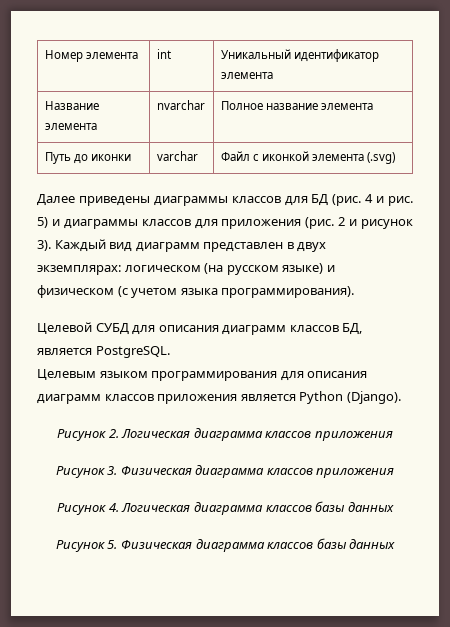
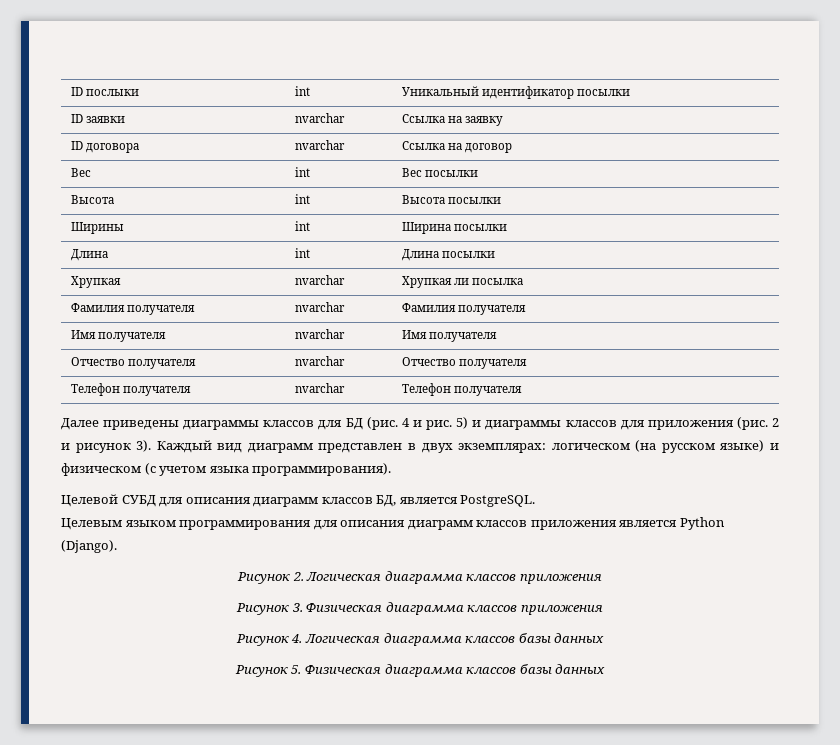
[44,50,138,62] Номер элемента -> [70,87,140,96] ID послыки
[220,72,273,79] [44,101,99,110] [44,123,97,130] [156,100,205,110] [220,101,373,110] [44,152,131,164] [156,151,198,161] [220,151,396,164] элемента // Название элемента | nvarchar | Полное название элемента // Путь до иконки | varchar | Файл с иконкой элемента (.svg) -> [577,89,631,96] [70,114,126,123] [294,113,345,123] [401,114,504,126] [70,141,140,153] [294,140,345,150] [401,141,513,153] [70,168,91,177] [294,167,310,177] [401,168,479,177] [70,195,114,204] [294,194,310,204] [401,195,502,204] [70,222,124,234] [294,221,310,231] [401,222,508,234] [70,249,108,261] [294,248,310,258] [401,249,496,261] [70,276,121,288] [294,275,345,285] [401,276,524,288] [70,303,196,315] [294,302,345,312] [401,303,527,315] [70,330,167,342] [294,329,345,339] [401,330,498,342] [70,357,197,369] [294,356,345,366] [401,357,528,369] [70,383,192,396] [294,383,345,393] [401,383,523,396] посылки // ID заявки | nvarchar | Ссылка на заявку // ID договора | nvarchar | Ссылка на договор // Вес | int | Вес посылки // Высота | int | Высота посылки // Ширины | int | Ширина посылки // Длина | int | Длина посылки // Хрупкая | nvarchar | Хрупкая ли посылка // Фамилия получателя | nvarchar | Фамилия получателя // Имя получателя | nvarchar | Имя получателя // Отчество получателя | nvarchar | Отчество получателя // Телефон получателя | nvarchar | Телефон получателя

